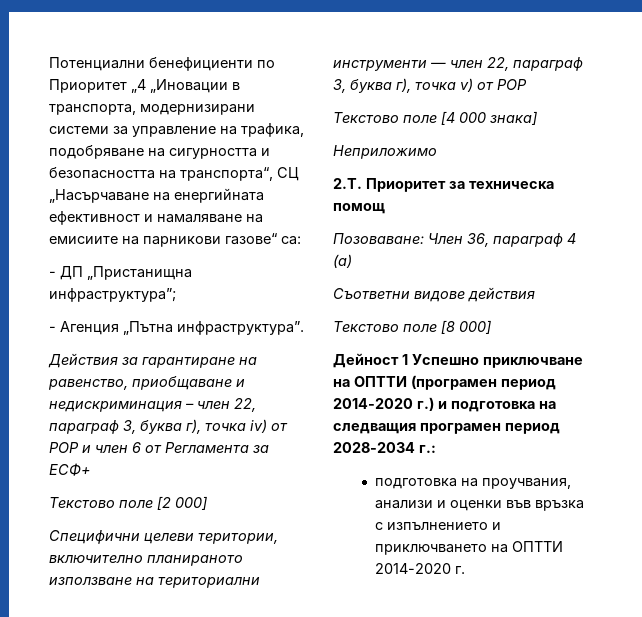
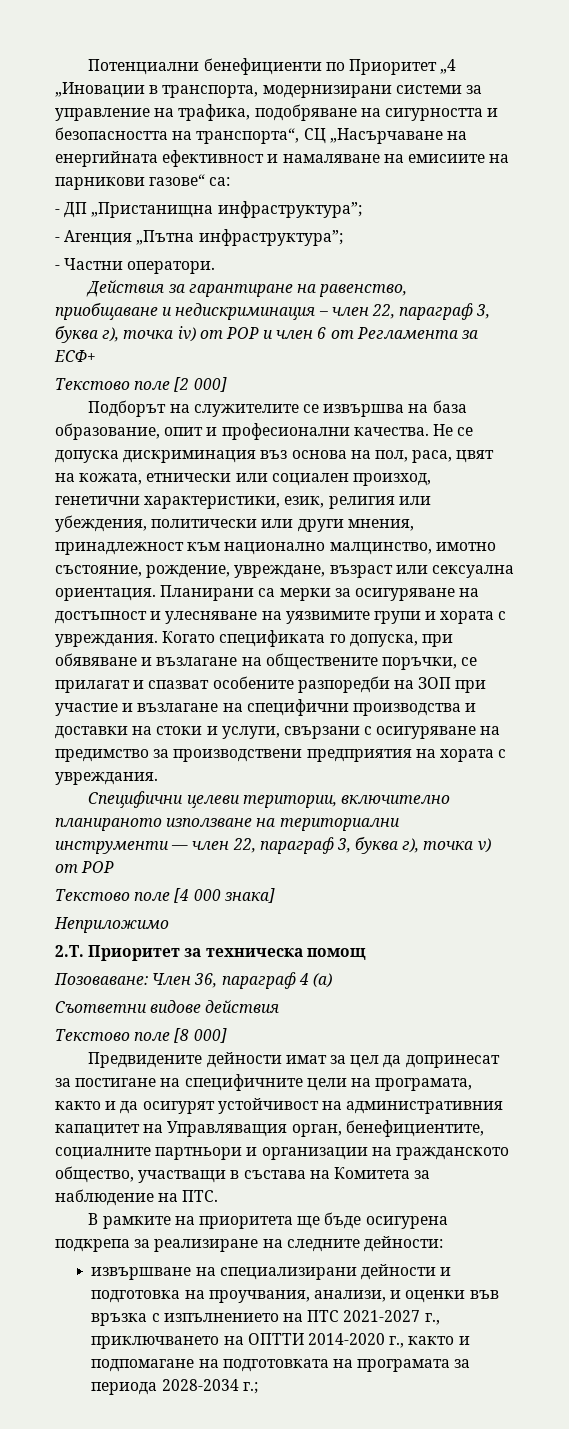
[177,321,304,335] инфраструктура”. -> [198,229,343,246] [55,258,216,274] инфраструктура”; // - Частни оператори.
(207, 503) none -> [88,400,467,417] [55,423,474,440] [55,450,495,463] [55,473,431,486] [55,496,431,509] [55,515,414,532] [55,542,496,555] [55,565,514,578] [55,585,480,601] [55,611,507,624] [55,630,453,647] [55,653,478,670] [55,676,487,693] [55,699,477,716] [55,726,501,739] [55,749,507,762] [55,772,158,785] // Подборът на служителите се извършва на база образование, опит и професионални качества. Не се допуска дискриминация въз основа на пол, раса, цвят на кожата, етнически или социален произход, генетични характеристики, език, религия или убеждения, политически или други мнения, принадлежност към национално малцинство, имотно състояние, рождение, увреждане, възраст или сексуална ориентация. Планирани са мерки за осигуряване на достъпност и улесняване на уязвимите групи и хората с увреждания. Когато спецификата го допуска, при обявяване и възлагане на обществените поръчки, се прилагат и спазват особените разпоредби на ЗОП при участие и възлагане на специфични производства и доставки на стоки и услуги, свързани с осигуряване на предимство за производствени предприятия на хората с увреждания.
[333,353,583,368] [333,375,556,390] [333,397,556,412] [333,423,560,434] [333,442,436,453] [375,478,572,489] [375,500,434,509] Дейност 1 Успешно приключване на ОПТТИ (програмен период 2014-2020 г.) и подготовка на следващия програмен период 2028-2034 г.: // подготовка на проучвания, анализи -> [88,1052,500,1068] [55,1074,473,1091] [55,1098,504,1114] [55,1120,484,1137] [55,1147,509,1160] [55,1166,431,1183] [55,1189,219,1206] [88,1212,448,1229] [55,1236,443,1252] [91,1264,452,1280] [91,1290,386,1303] Предвидените дейности имат за цел да допринесат за постигане на специфичните цели на програмата, както и да осигурят устойчивост на административния капацитет на Управляващия орган, бенефициентите, социалните партньори и организации на гражданското общество, участващи в състава на Комитета за наблюдение на ПТС. // В рамките на приоритета ще бъде осигурена подкрепа за реализиране на следните дейности: // извършване на специализирани дейности и подготовка на проучвания, анализи,
[492,522,502,530] [375,541,564,555] [375,563,466,574] и приключването на ОПТТИ 2014-2020 г. -> [282,1310,440,1325] [91,1333,470,1349] [91,1359,471,1372] [91,1379,258,1395] на ПТС 2021-2027 г., приключването на ОПТТИ 2014-2020 г., както и подпомагане на подготовката на програмата за периода 2028-2034 г.;

